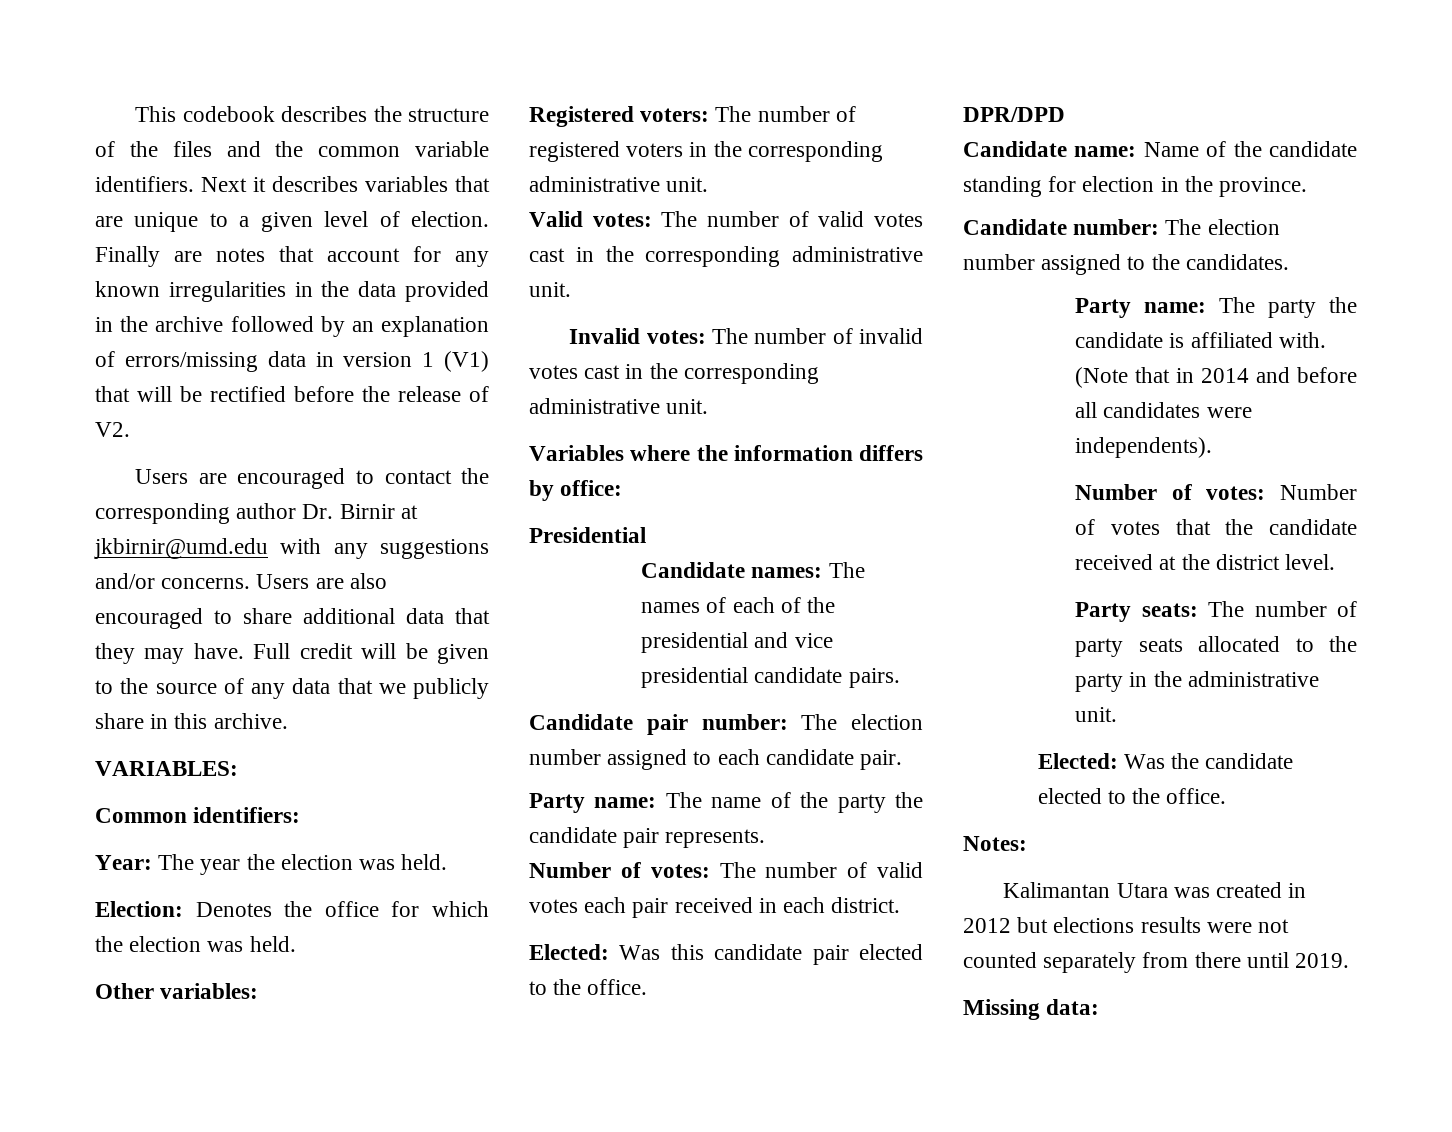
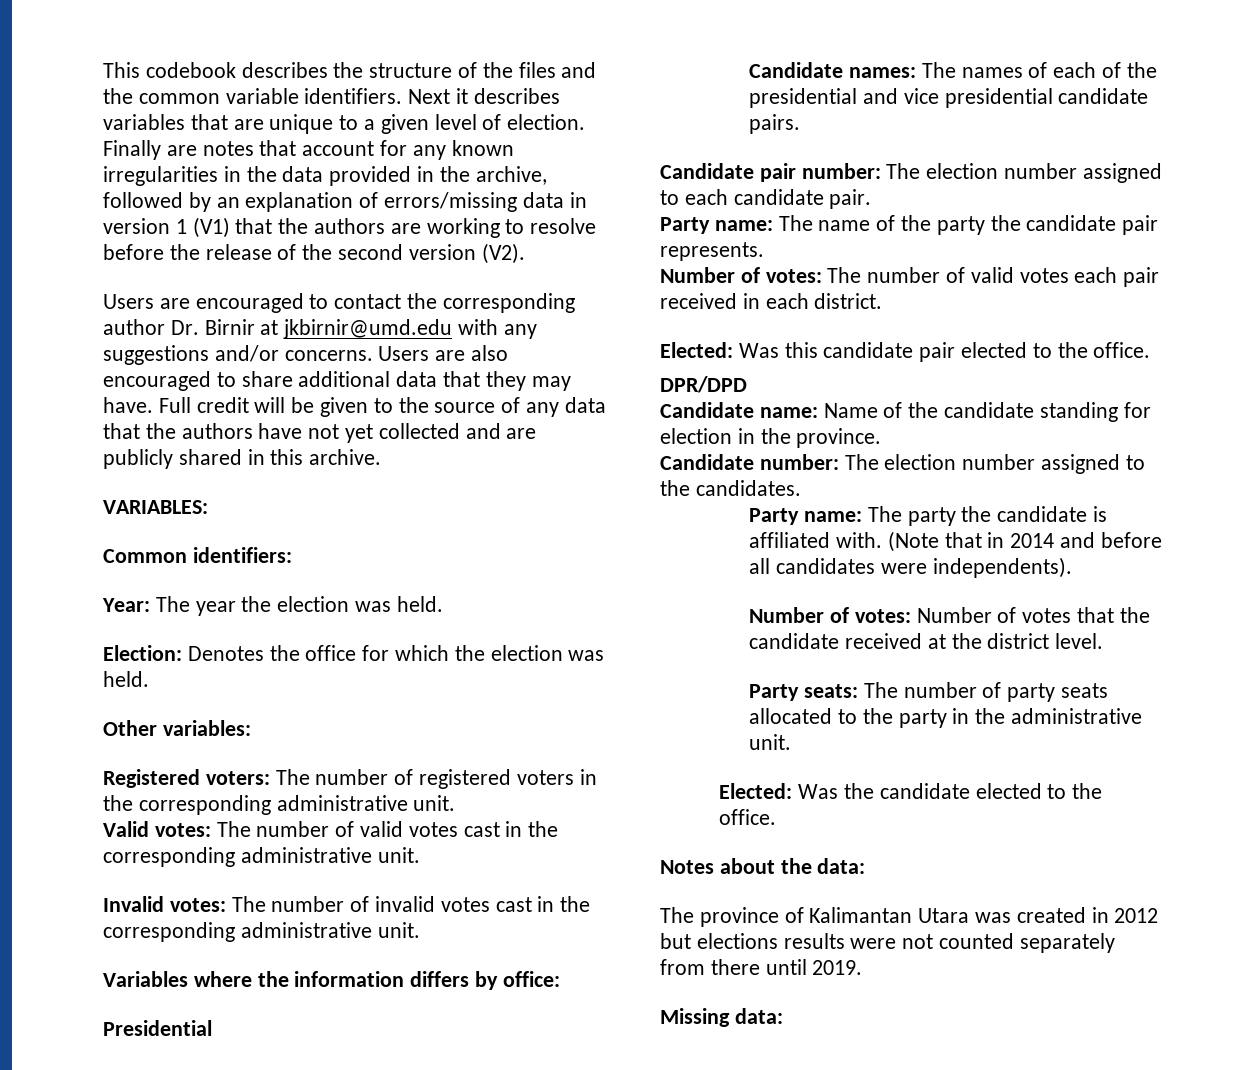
[155,316,224,332] archive -> [475,166,547,185] archive,
[137,386,489,402] [95,422,130,437] will be rectified before the release of V2. -> [278,218,597,238] [103,243,525,264] the authors are working to resolve before the release of the second version (V2).
[378,678,489,699] [95,713,144,729] we publicly share -> [145,423,537,443] [103,449,242,469] the authors have not yet collected and are publicly shared
[963,836,1027,851] Notes: // -> [660,858,866,874] [660,907,804,927] Notes about the data: // The province of

